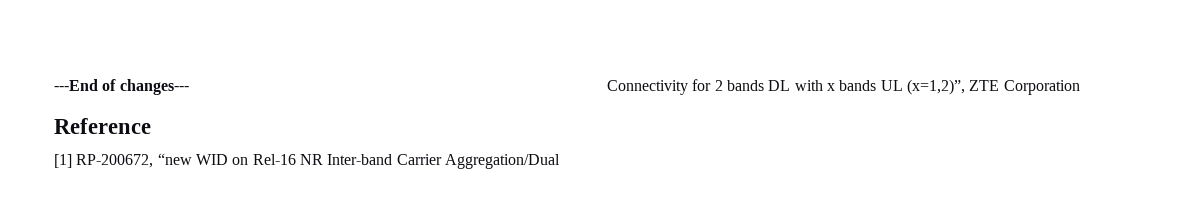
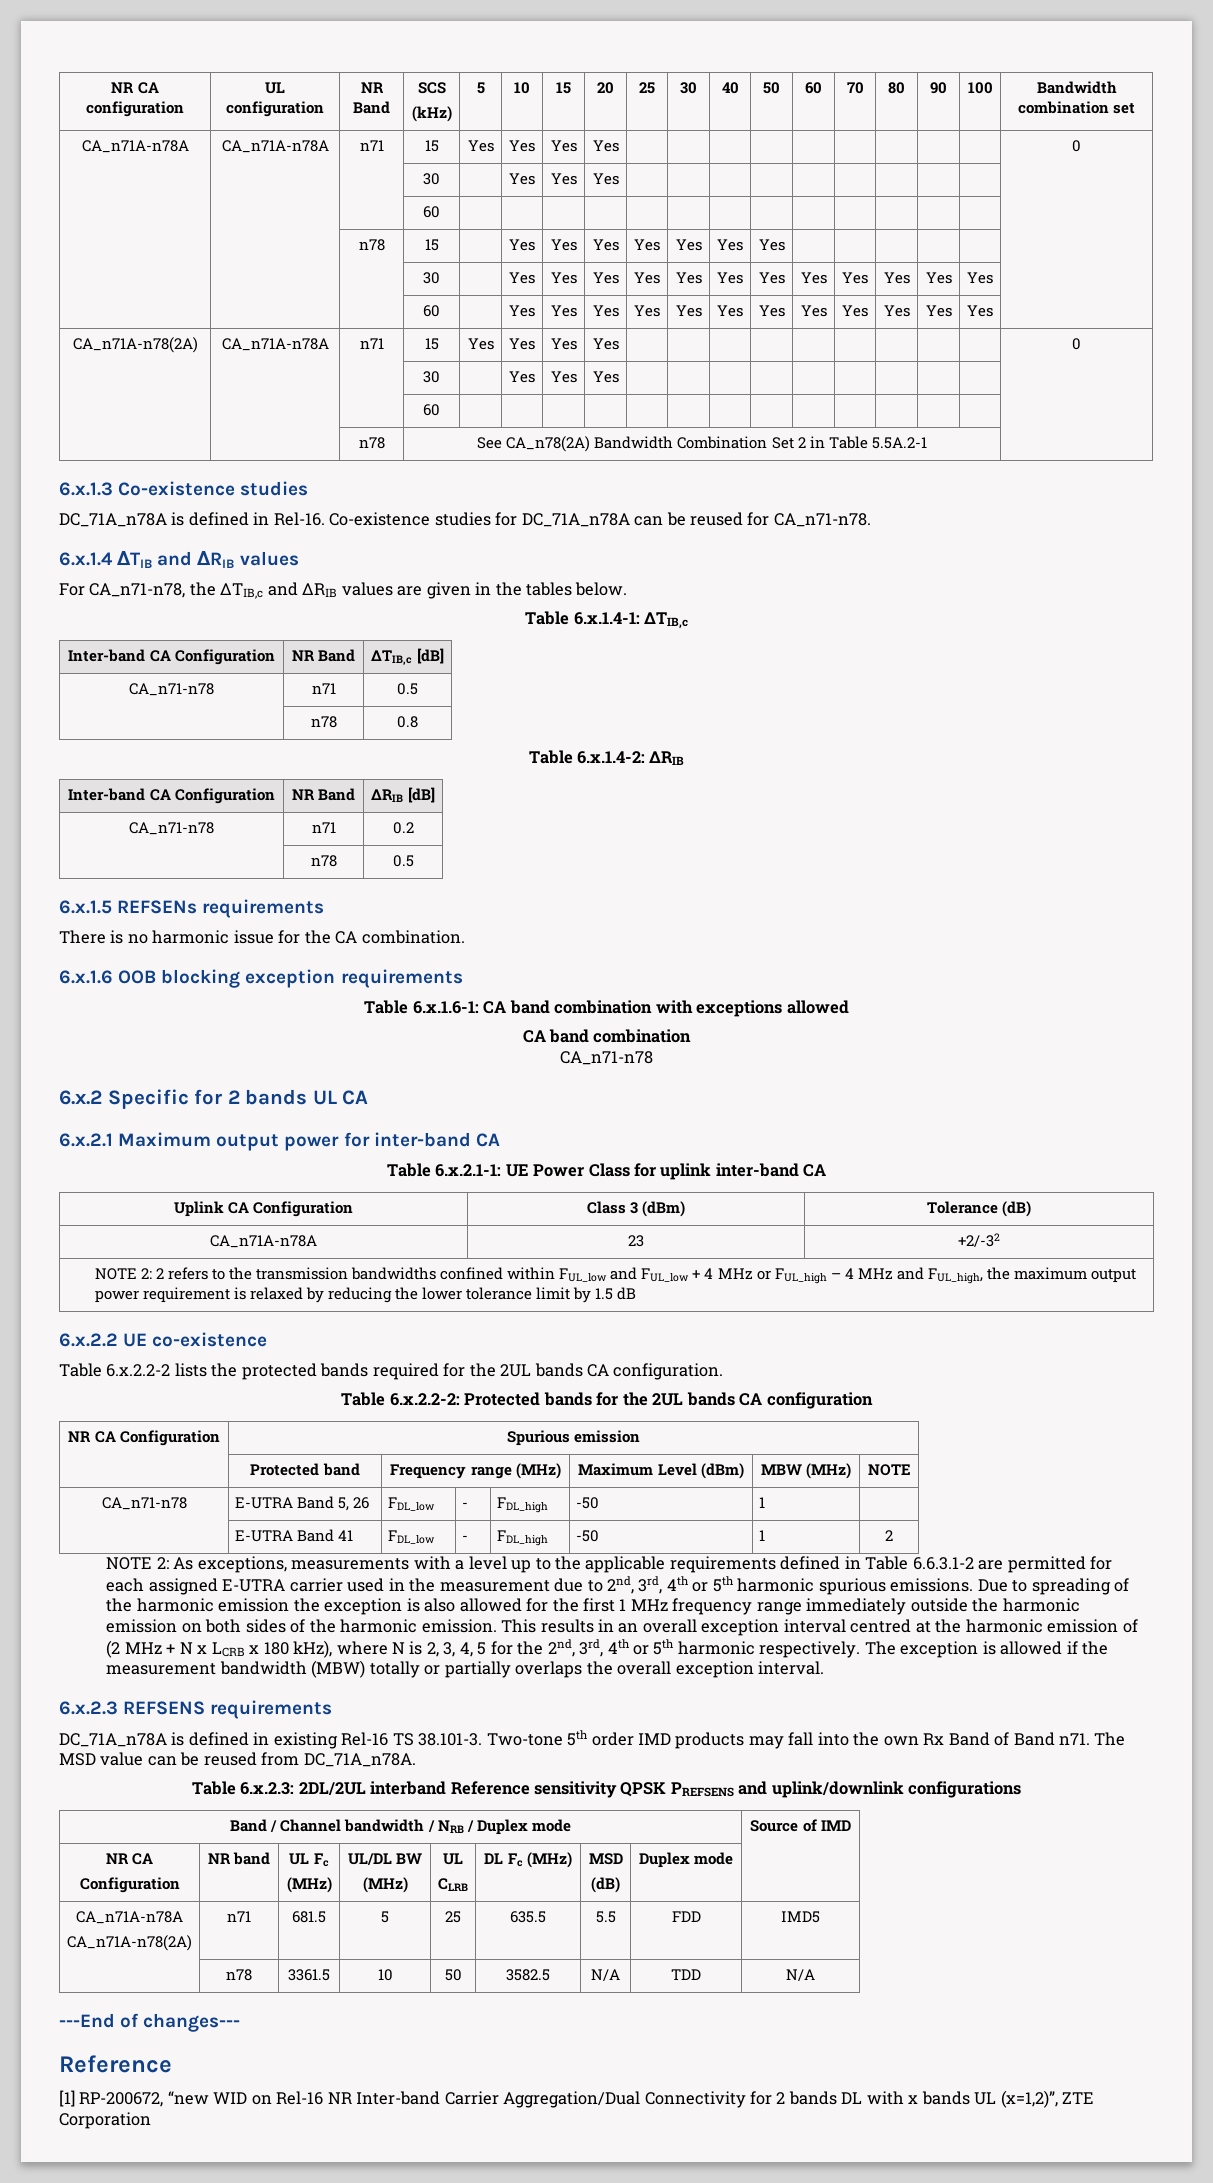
(54, 85) none -> [111,82,159,94] [86,101,184,117] [265,82,285,94] [226,101,324,117] [360,82,384,93] [353,101,390,114] [417,82,446,94] [411,106,452,122] [476,82,485,94] [514,82,530,94] [556,82,571,94] [597,82,614,94] [639,82,655,94] [680,82,697,94] [721,82,739,94] [763,82,780,94] [805,82,822,94] [846,82,864,94] [888,82,905,94] [930,82,947,94] [967,82,993,94] [1036,81,1117,94] [1017,101,1136,114] [81,140,189,153] [221,140,329,153] [359,140,384,151] [424,140,439,152] [467,140,494,152] [509,140,535,152] [550,140,577,152] [592,140,619,152] [1072,140,1081,152] [423,173,440,185] [509,173,535,185] [550,173,577,185] [592,173,619,185] [423,206,440,218] [358,239,385,251] [424,239,439,251] [509,239,535,251] [550,239,577,251] [592,239,619,251] [634,239,660,251] [675,239,702,251] [717,239,743,251] [758,239,785,251] [423,272,440,284] [509,272,535,284] [550,272,577,284] [592,272,619,284] [634,272,660,284] [675,272,702,284] [717,272,743,284] [758,272,785,284] [800,272,827,284] [842,272,868,284] [883,272,910,284] [925,272,952,284] [967,272,993,284] [423,305,440,317] [509,305,535,317] [550,305,577,317] [592,305,619,317] [634,305,660,317] [675,305,702,317] [717,305,743,317] [758,305,785,317] [800,305,827,317] [842,305,868,317] [883,305,910,317] [925,305,952,317] [967,305,993,317] [72,337,198,353] [221,338,329,351] [359,338,384,349] [424,338,439,350] [467,338,494,350] [509,338,535,350] [550,338,577,350] [592,338,619,350] [1072,338,1081,350] [423,371,440,383] [509,371,535,383] [550,371,577,383] [592,371,619,383] [423,404,440,416] [358,437,385,449] [477,436,927,452] [59,481,309,496] [59,512,871,527] [59,551,299,568] [59,582,628,599] [525,611,688,629] [68,649,275,665] [291,649,356,662] [371,648,444,665] [129,683,214,696] [311,683,336,694] [397,683,418,695] [310,716,337,728] [397,716,418,728] [528,750,685,765] [68,788,275,804] [291,788,356,801] [371,787,435,803] [129,822,214,835] [311,822,336,833] [392,822,414,834] [310,855,337,867] [392,855,414,867] [59,899,325,918] [59,930,465,944] [59,969,463,988] [364,1000,849,1017] [522,1029,692,1043] [560,1051,653,1065] [59,1089,369,1109] [59,1132,500,1151] [386,1163,827,1180] [173,1201,354,1217] [586,1201,686,1217] [926,1201,1032,1217] [210,1235,317,1248] [628,1235,644,1247] [958,1233,1000,1247] [94,1267,1137,1284] [94,1287,637,1303] [59,1332,268,1347] [59,1363,724,1380] [341,1392,873,1409] [68,1430,220,1446] [506,1430,641,1446] [250,1463,360,1476] [390,1463,561,1479] [578,1463,744,1479] [760,1463,852,1479] [867,1464,911,1476] [101,1497,187,1510] [235,1496,370,1511] [388,1497,436,1511] [462,1502,469,1508] [497,1497,549,1513] [576,1497,600,1509] [759,1497,766,1508] [235,1529,354,1542] [388,1530,436,1544] [462,1535,469,1541] [497,1530,549,1546] [576,1530,600,1542] [759,1530,766,1541] [885,1530,893,1541] [106,1556,1113,1573] [106,1576,1129,1595] [106,1598,1080,1615] [106,1619,1138,1636] [106,1639,1109,1658] [106,1660,824,1678] [59,1700,333,1719] [59,1730,1126,1749] [59,1752,416,1767] [191,1781,1022,1798] [230,1819,571,1835] [750,1819,851,1832] [105,1853,154,1865] [79,1877,180,1893] [207,1852,271,1865] [289,1853,329,1867] [286,1877,332,1893] [347,1853,423,1865] [362,1877,408,1893] [443,1853,463,1865] [438,1878,468,1891] [484,1852,572,1868] [588,1853,623,1865] [591,1877,620,1893] [638,1852,734,1868] [76,1911,183,1924] [67,1935,192,1951] [227,1911,252,1922] [292,1911,326,1923] [381,1911,389,1923] [445,1911,461,1923] [510,1911,546,1923] [595,1911,616,1923] [671,1911,701,1922] [781,1911,820,1923] [226,1969,253,1981] [288,1969,330,1981] [377,1969,393,1981] [444,1969,462,1981] [506,1969,550,1981] [591,1969,620,1981] [671,1969,701,1980] [786,1969,815,1981] NR CA configuration | UL configuration | NR Band | SCS // (kHz) | 5 | 10 | 15 | 20 | 25 | 30 | 40 | 50 | 60 | 70 | 80 | 90 | 100 | Bandwidth combination set // CA_n71A-n78A | CA_n71A-n78A | n71 | 15 | Yes | Yes | Yes | Yes | | | | | | | | | | 0 // | | | 30 | | Yes | Yes | Yes | | | | | | | | | | // | | | 60 | | | | | | | | | | | | | | // | | n78 | 15 | | Yes | Yes | Yes | Yes | Yes | Yes | Yes | | | | | | // | | | 30 | | Yes | Yes | Yes | Yes | Yes | Yes | Yes | Yes | Yes | Yes | Yes | Yes | // | | | 60 | | Yes | Yes | Yes | Yes | Yes | Yes | Yes | Yes | Yes | Yes | Yes | Yes | // CA_n71A-n78(2A) | CA_n71A-n78A | n71 | 15 | Yes | Yes | Yes | Yes | | | | | | | | | | 0 // | | | 30 | | Yes | Yes | Yes | | | | | | | | | | // | | | 60 | | | | | | | | | | | | | | // | | n78 | See CA_n78(2A) Bandwidth Combination Set 2 in Table 5.5A.2-1 | // 6.x.1.3 Co-existence studies // DC_71A_n78A is defined in Rel-16. Co-existence studies for DC_71A_n78A can be reused for CA_n71-n78. // 6.x.1.4 ∆TIB and ∆RIB values // For CA_n71-n78, the ΔTIB,c and ΔRIB values are given in the tables below. // Table 6.x.1.4-1: ΔTIB,c // Inter-band CA Configuration | NR Band | ΔTIB,c [dB] // CA_n71-n78 | n71 | 0.5 // | n78 | 0.8 // Table 6.x.1.4-2: ΔRIB // Inter-band CA Configuration | NR Band | ΔRIB [dB] // CA_n71-n78 | n71 | 0.2 // | n78 | 0.5 // 6.x.1.5 REFSENs requirements // There is no harmonic issue for the CA combination. // 6.x.1.6 OOB blocking exception requirements // Table 6.x.1.6-1: CA band combination with exceptions allowed // CA band combination // CA_n71-n78 // 6.x.2 Specific for 2 bands UL CA // 6.x.2.1 Maximum output power for inter-band CA // Table 6.x.2.1-1: UE Power Class for uplink inter-band CA // Uplink CA Configuration | Class 3 (dBm) | Tolerance (dB) // CA_n71A-n78A | 23 | +2/-32 // NOTE 2: 2 refers to the transmission bandwidths confined within FUL_low and FUL_low + 4 MHz or FUL_high – 4 MHz and FUL_high, the maximum output power requirement is relaxed by reducing the lower tolerance limit by 1.5 dB // 6.x.2.2 UE co-existence // Table 6.x.2.2-2 lists the protected bands required for the 2UL bands CA configuration. // Table 6.x.2.2-2: Protected bands for the 2UL bands CA configuration // NR CA Configuration | Spurious emission // | Protected band | Frequency range (MHz) | Maximum Level (dBm) | MBW (MHz) | NOTE // CA_n71-n78 | E-UTRA Band 5, 26 | FDL_low | - | FDL_high | -50 | 1 | // | E-UTRA Band 41 | FDL_low | - | FDL_high | -50 | 1 | 2 // NOTE 2: As exceptions, measurements with a level up to the applicable requirements defined in Table 6.6.3.1-2 are permitted for each assigned E-UTRA carrier used in the measurement due to 2nd, 3rd, 4th or 5th harmonic spurious emissions. Due to spreading of the harmonic emission the exception is also allowed for the first 1 MHz frequency range immediately outside the harmonic emission on both sides of the harmonic emission. This results in an overall exception interval centred at the harmonic emission of (2 MHz + N x LCRB x 180 kHz), where N is 2, 3, 4, 5 for the 2nd, 3rd, 4th or 5th harmonic respectively. The exception is allowed if the measurement bandwidth (MBW) totally or partially overlaps the overall exception interval. // 6.x.2.3 REFSENS requirements // DC_71A_n78A is defined in existing Rel-16 TS 38.101-3. Two-tone 5th order IMD products may fall into the own Rx Band of Band n71. The MSD value can be reused from DC_71A_n78A. // Table 6.x.2.3: 2DL/2UL interband Reference sensitivity QPSK PREFSENS and uplink/downlink configurations // Band / Channel bandwidth / NRB / Duplex mode | Source of IMD // NR CA // Configuration | NR band | UL Fc // (MHz) | UL/DL BW // (MHz) | UL // CLRB | DL Fc (MHz) | MSD // (dB) | Duplex mode | // CA_n71A-n78A // CA_n71A-n78(2A) | n71 | 681.5 | 5 | 25 | 635.5 | 5.5 | FDD | IMD5 // | n78 | 3361.5 | 10 | 50 | 3582.5 | N/A | TDD | N/A //

